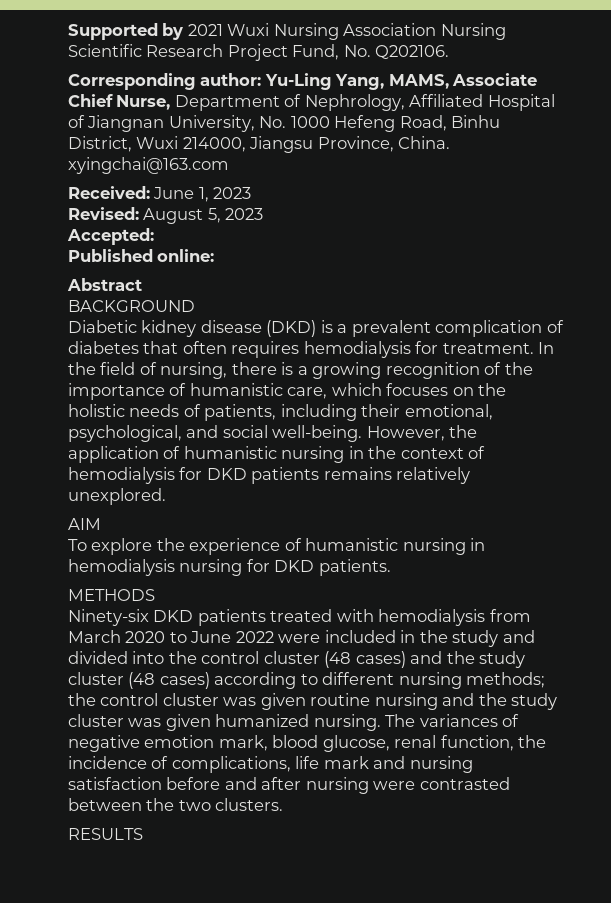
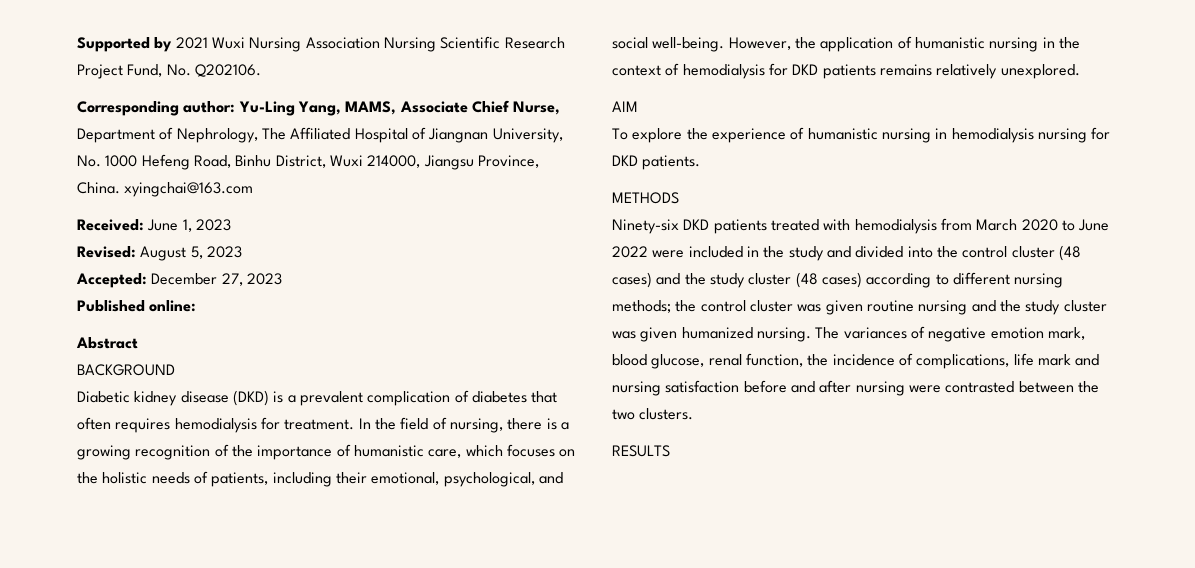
(405, 102) none -> [261,128,286,140] The
(154, 236) none -> [151,273,282,286] December 27, 2023

